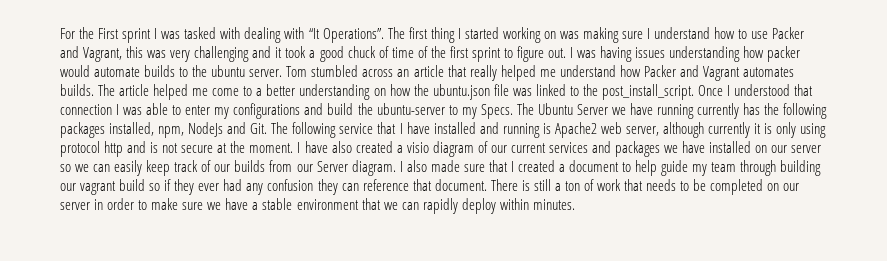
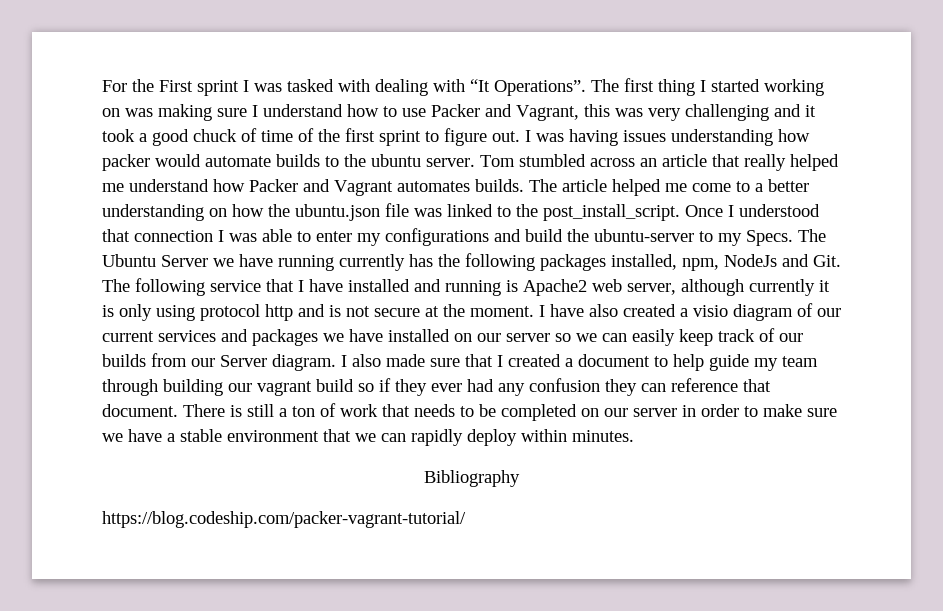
(575, 204) none -> [424,470,520,487] [102,511,466,528] // Bibliography // https://blog.codeship.com/packer-vagrant-tutorial/

